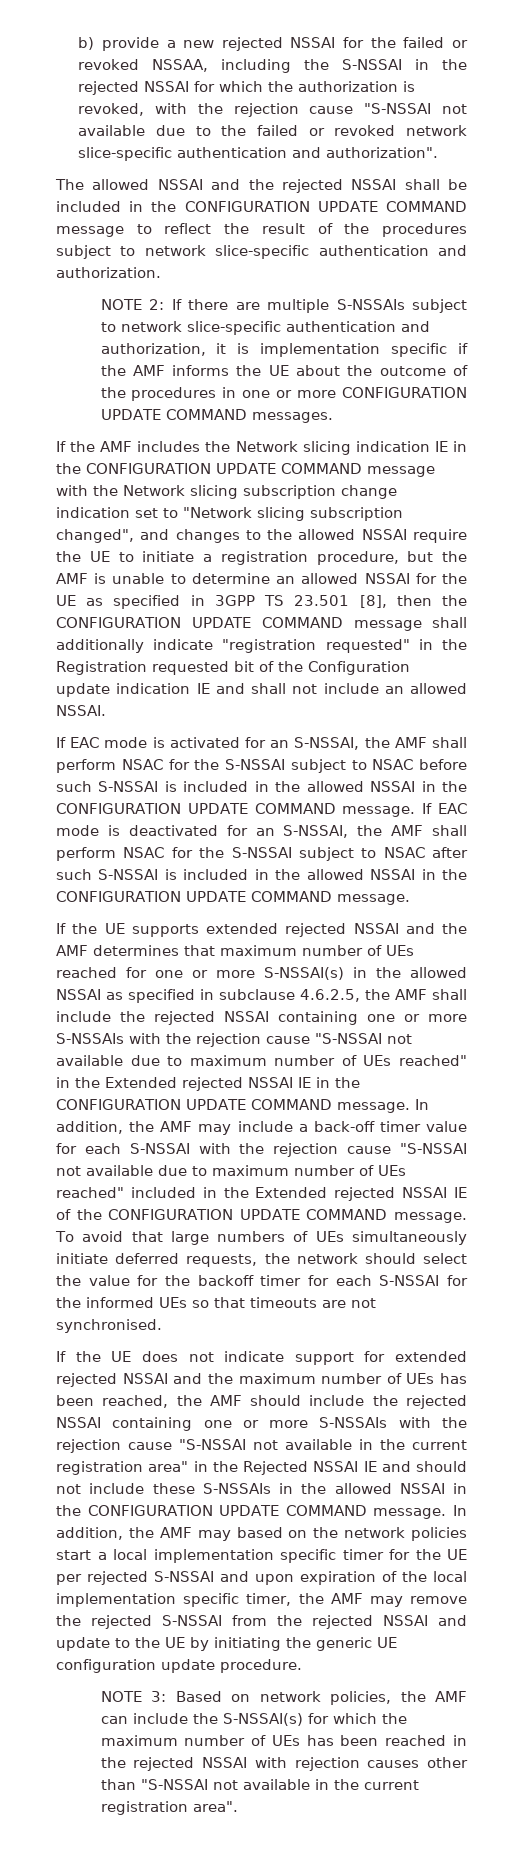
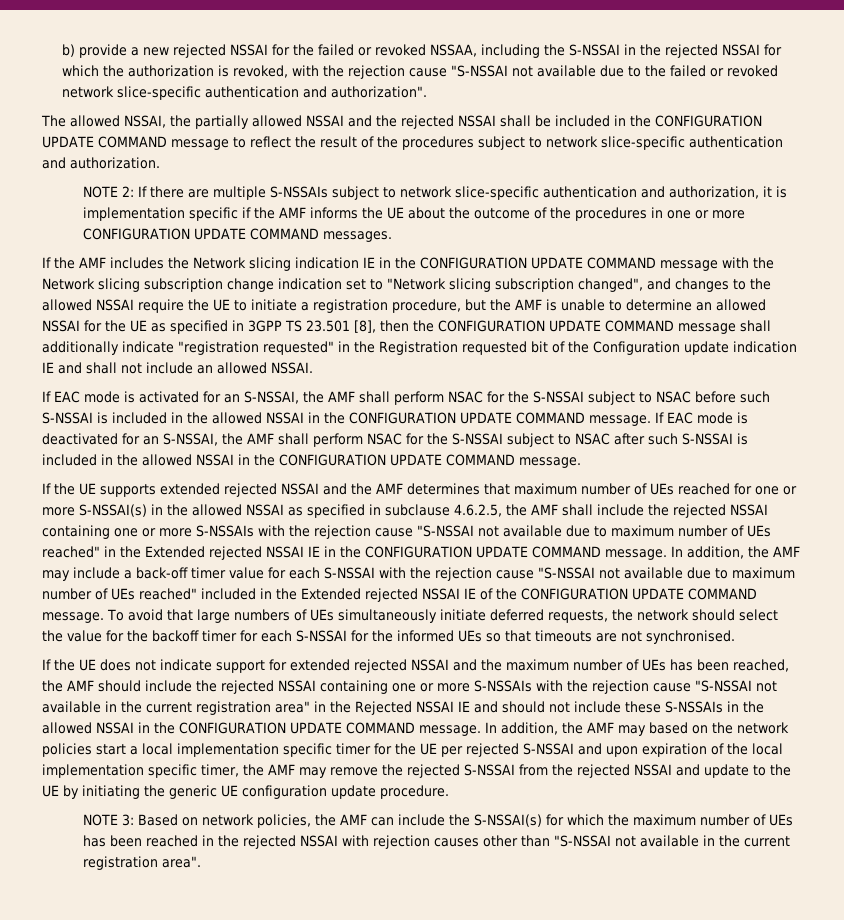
(150, 184) none -> [124,115,302,129] NSSAI, the partially allowed

